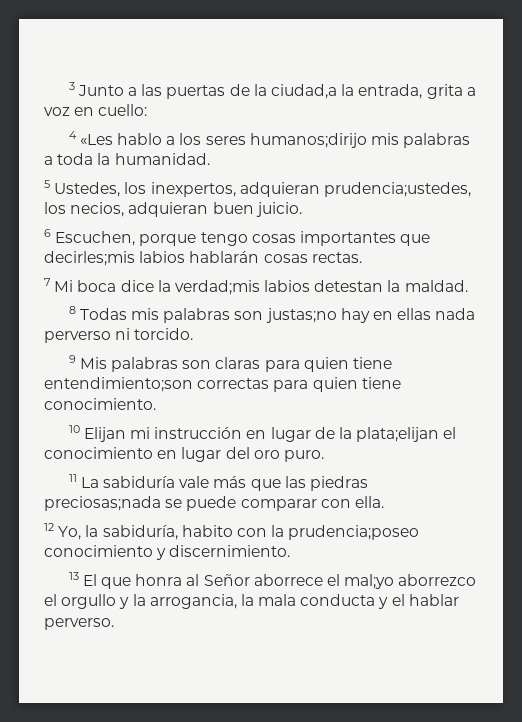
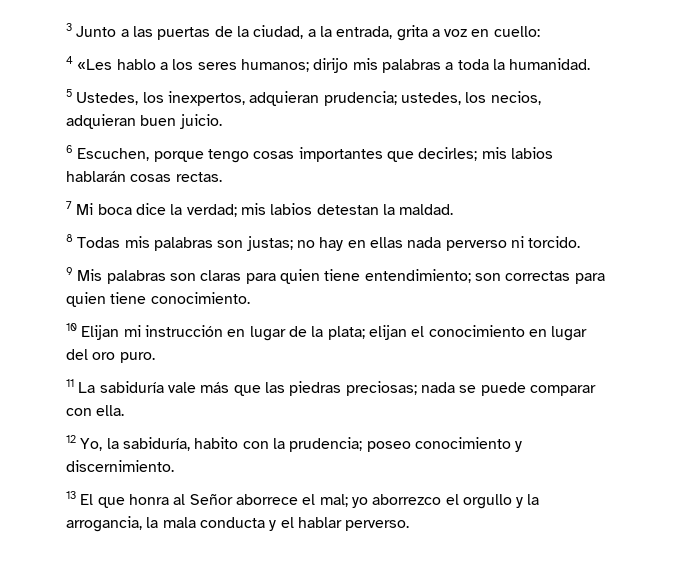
[271,84,338,99] ciudad,a -> [253,25,316,39] ciudad, a
[249,133,367,148] humanos;dirijo -> [240,58,349,73] humanos; dirijo
[323,182,471,197] prudencia;ustedes, -> [323,91,461,106] prudencia; ustedes,
[44,251,135,266] decirles;mis -> [418,147,507,161] decirles; mis
[174,280,260,295] verdad;mis -> [186,203,266,217] verdad; mis
[265,308,337,323] justas;no -> [246,236,315,251] justas; no
[44,377,193,392] entendimiento;son -> [364,269,501,283] entendimiento; son
[356,427,440,442] plata;elijan -> [327,325,407,340] plata; elijan
[44,496,161,511] preciosas;nada -> [345,381,455,396] preciosas; nada
[288,525,420,540] prudencia;poseo -> [289,437,411,452] prudencia; poseo
[344,574,395,589] mal;yo -> [319,494,368,508] mal; yo

